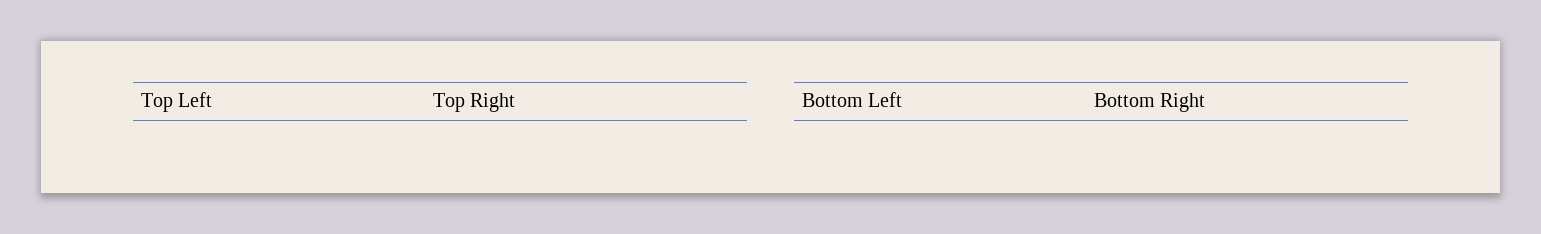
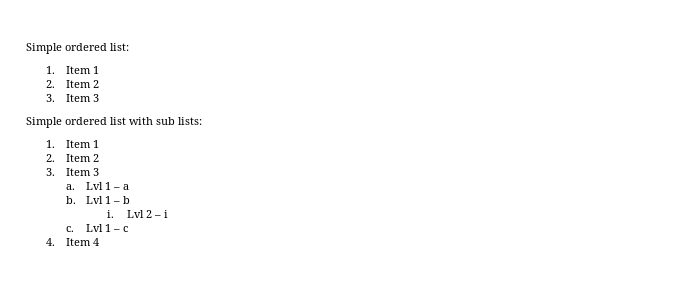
[141,92,213,112] [433,93,516,112] [802,92,903,107] [1094,93,1206,112] Top Left | Top Right // Bottom Left | Bottom Right -> [26,43,129,54] [46,66,100,74] [46,80,100,88] [46,94,100,102] [26,117,202,128] [46,140,100,148] [46,154,100,162] [46,168,100,176] [66,182,130,190] [66,196,131,204] [106,210,168,218] [66,224,129,232] [46,238,100,246] Simple ordered list: // 1. Item 1 // 2. Item 2 // 3. Item 3 // Simple ordered list with sub lists: // 1. Item 1 // 2. Item 2 // 3. Item 3 // a. Lvl 1 – a // b. Lvl 1 – b // i. Lvl 2 – i // c. Lvl 1 – c // 4. Item 4

